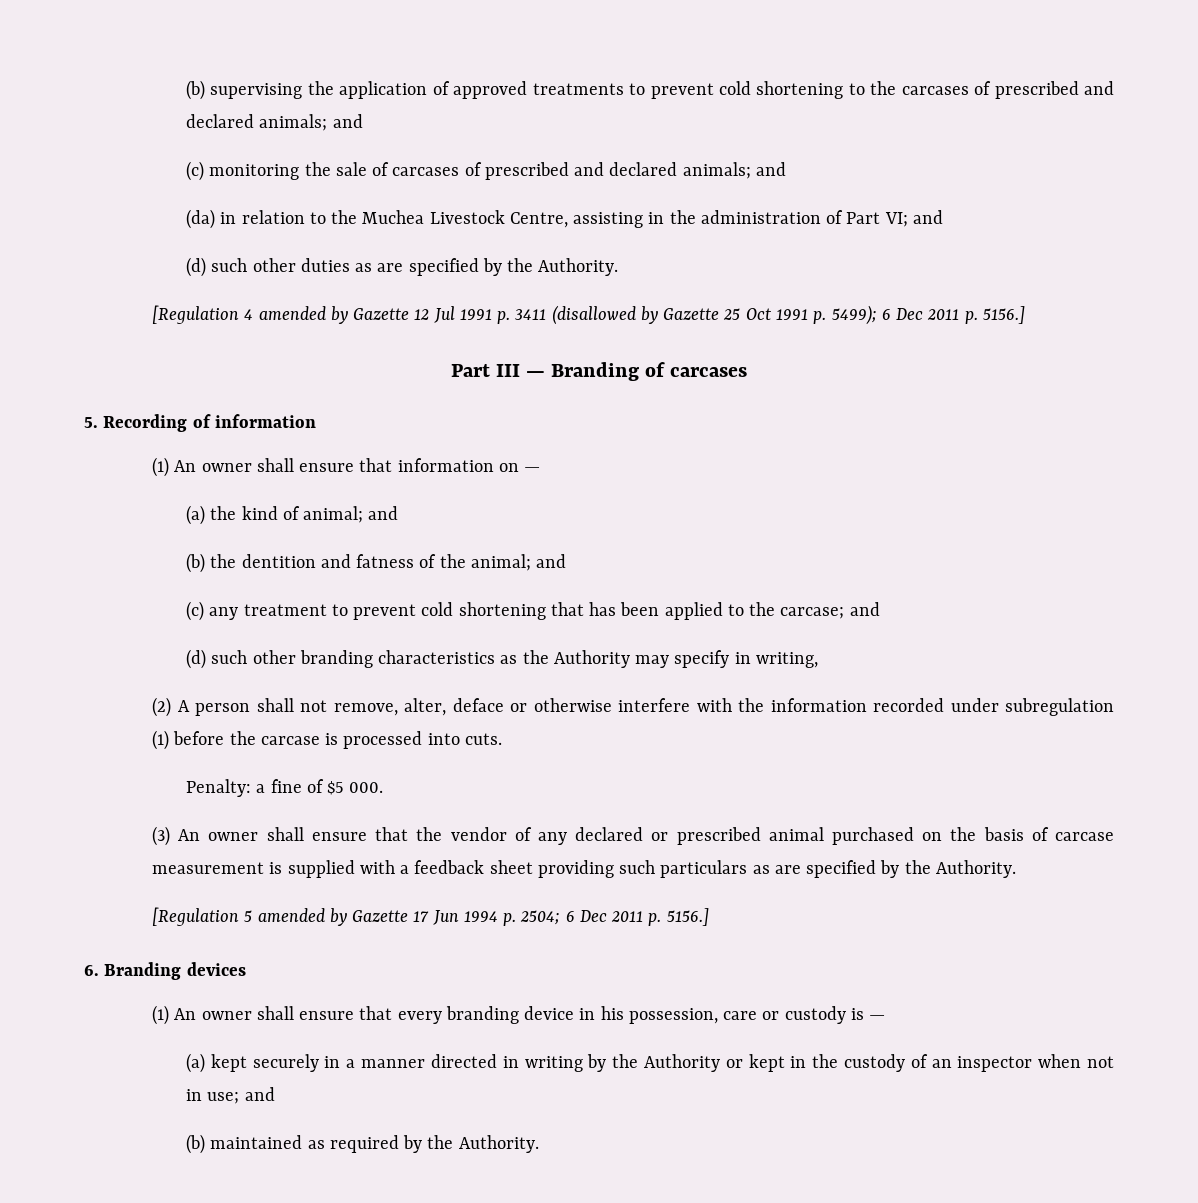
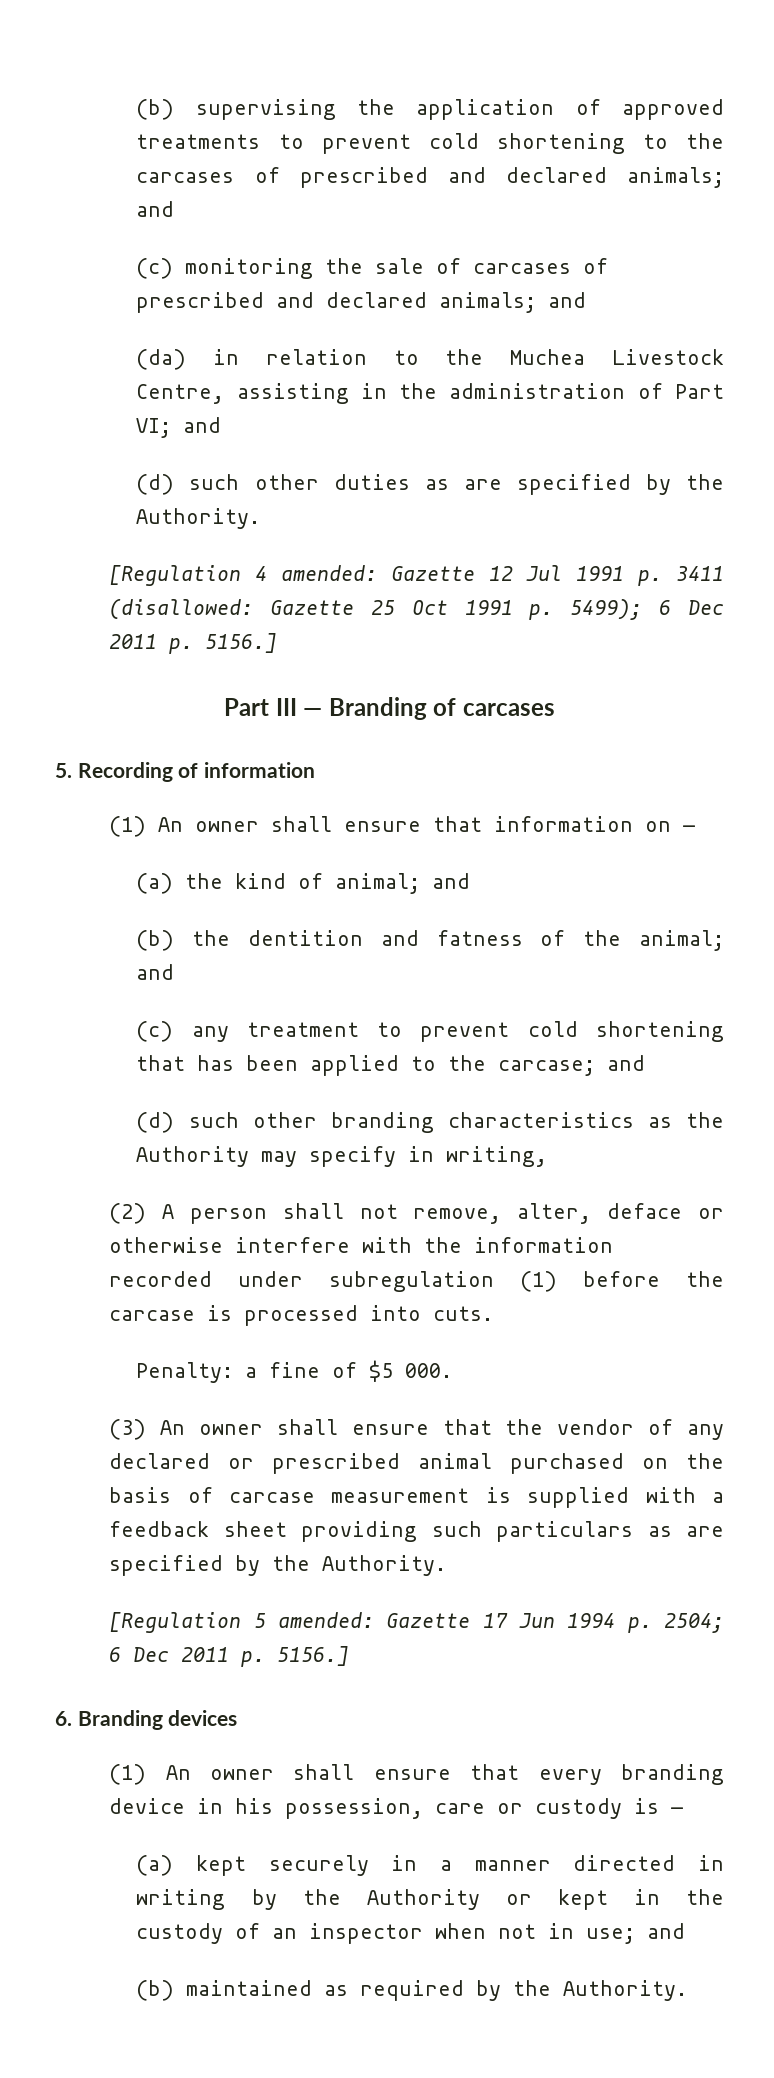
[258,306,348,324] amended by -> [280,565,377,581] amended:
[551,305,658,325] (disallowed by -> [109,599,254,619] (disallowed:
[257,908,347,926] amended by -> [277,1612,374,1628] amended:

